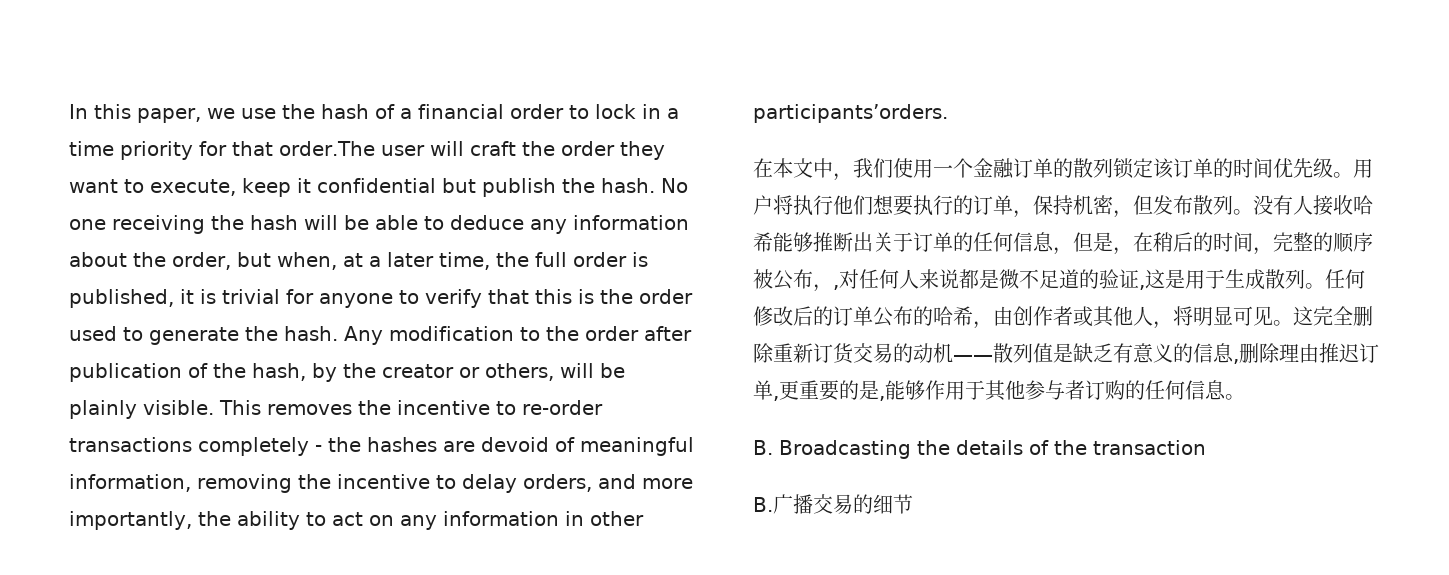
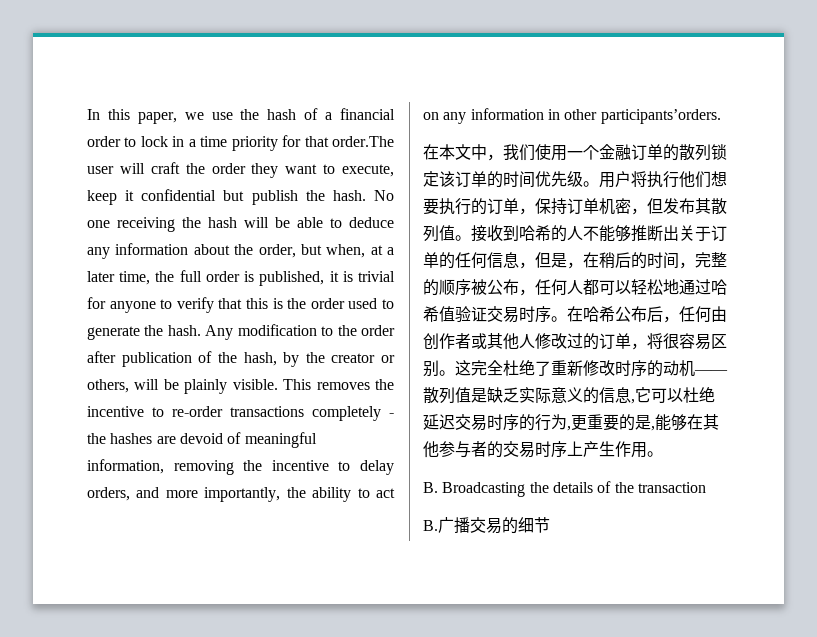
(1073, 205) none -> [567,198,599,214] 订单
[1193,195,1373,216] [753,232,773,252] 散列。没有人接收哈希 -> [695,198,727,215] [423,225,599,242] 其散列值。接收到哈希的人不
[833,269,1365,290] [753,306,1373,329] [753,343,893,364] ,对任何人来说都是微不足道的验证,这是用于生成散列。任何修改后的订单公布的哈希，由创作者或其他人，将明显可见。这完全删除重新订货交易 -> [535,279,727,295] [423,306,727,323] [423,333,727,350] [423,360,647,377] 任何人都可以轻松地通过哈希值验证交易时序。在哈希公布后，任何由创作者或其他人修改过的订单，将很容易区别。这完全杜绝了重新修改时序
[1113,343,1133,363] 有 -> [519,387,551,404] 实际
[1239,343,1379,363] [753,380,773,400] 删除理由推迟订单 -> [635,387,715,403] [423,414,567,431] 它可以杜绝延迟交易时序的行为
[925,380,985,400] 作用于 -> [687,414,703,430] 在
[1085,380,1226,400] 订购的任何信息 -> [487,441,647,458] 的交易时序上产生作用

